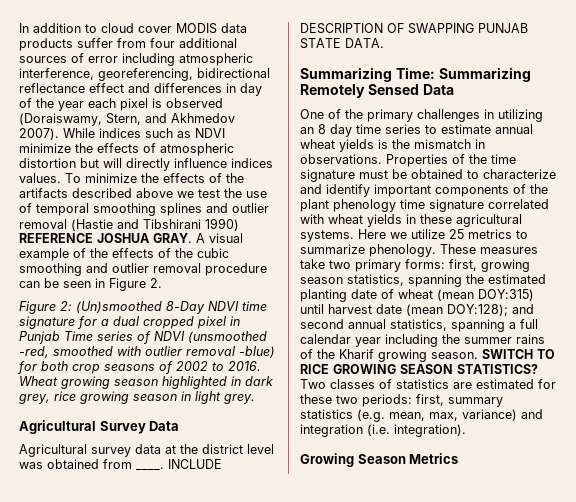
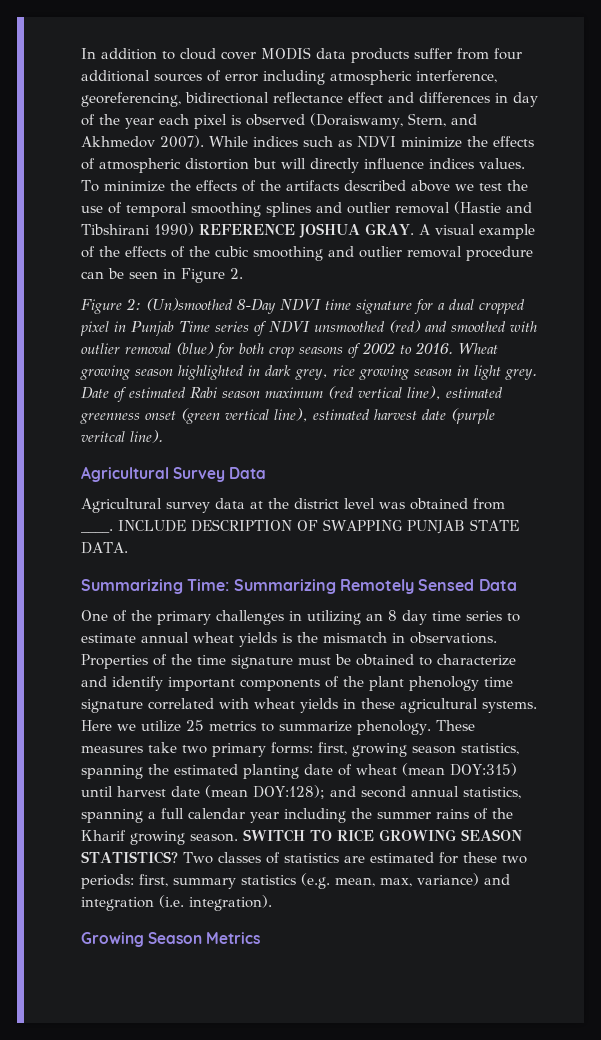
[188,331,267,343] [19,346,49,358] (unsmoothed -red, -> [314,320,447,333] unsmoothed (red) and
[239,346,275,358] -blue) -> [176,342,214,355] (blue)
(255, 399) none -> [81,386,503,402] [80,408,495,424] [81,430,163,443] Date of estimated Rabi season maximum (red vertical line), estimated greenness onset (green vertical line), estimated harvest date (purple veritcal line).

